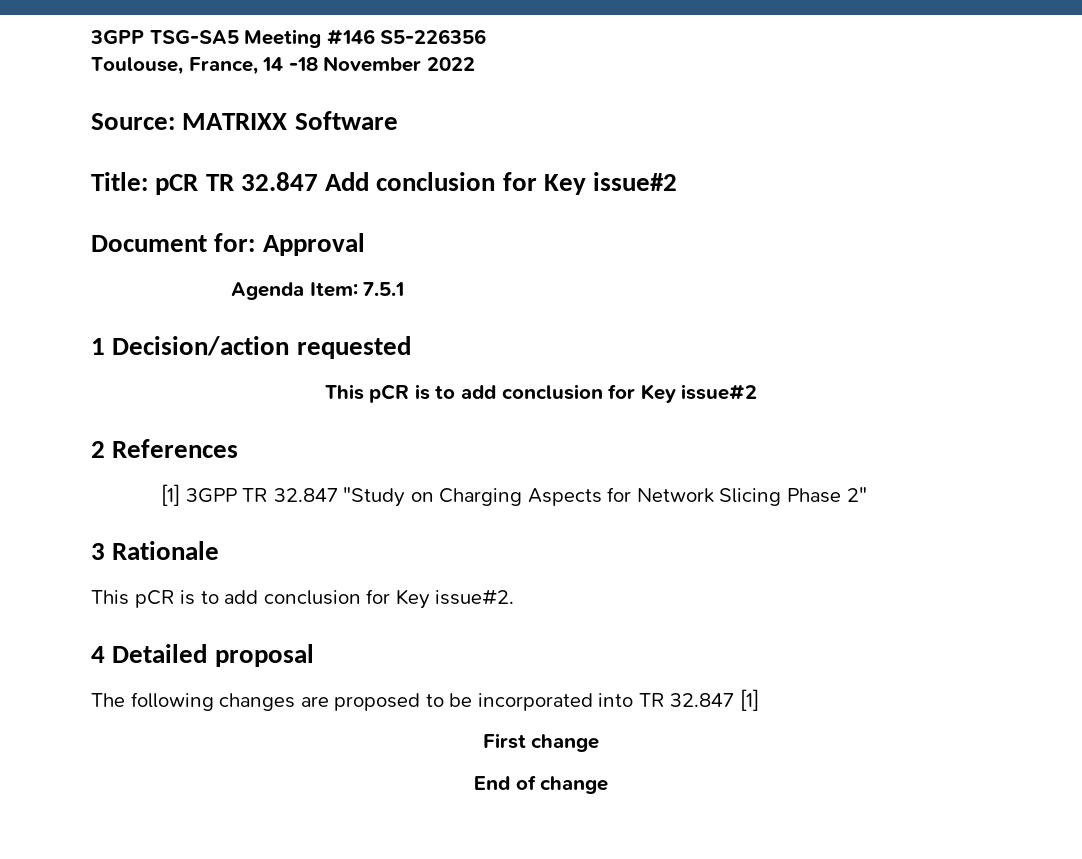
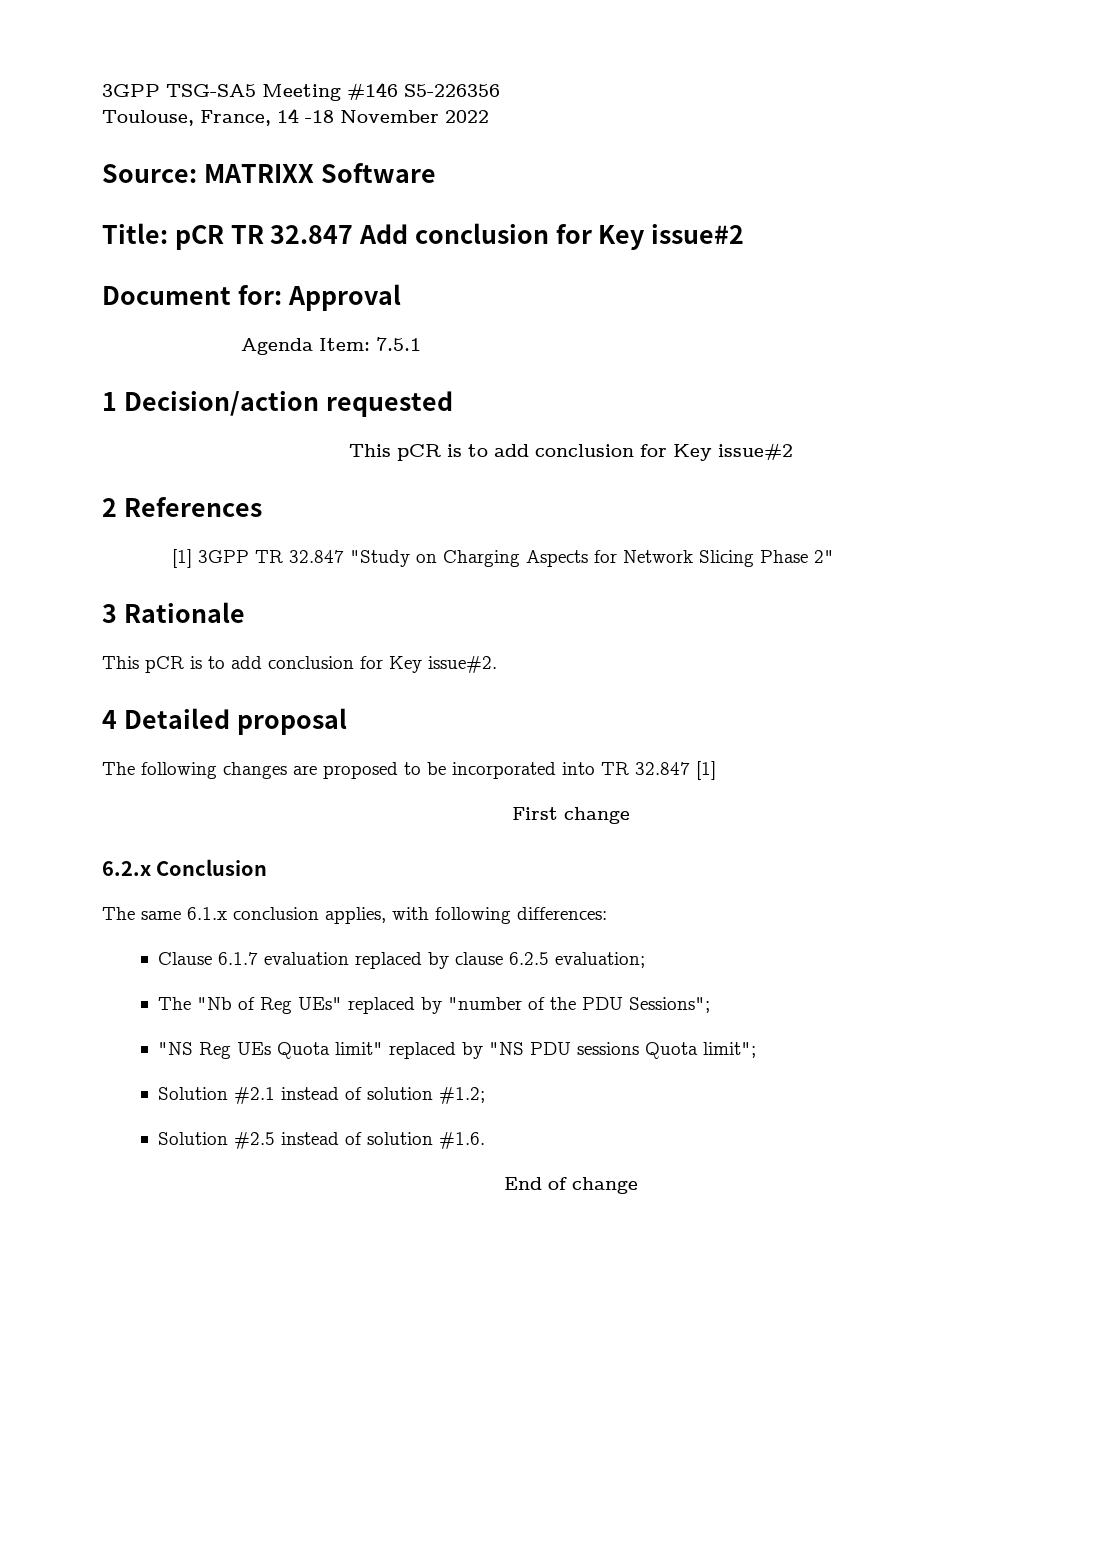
(600, 743) none -> [102,859,268,876] [102,907,607,924] [157,952,645,969] [157,997,710,1014] [157,1042,756,1059] [157,1087,485,1104] [157,1132,485,1149] // 6.2.x Conclusion // The same 6.1.x conclusion applies, with following differences: // Clause 6.1.7 evaluation replaced by clause 6.2.5 evaluation; // The "Nb of Reg UEs" replaced by "number of the PDU Sessions"; // "NS Reg UEs Quota limit" replaced by "NS PDU sessions Quota limit"; // Solution #2.1 instead of solution #1.2; // Solution #2.5 instead of solution #1.6.

